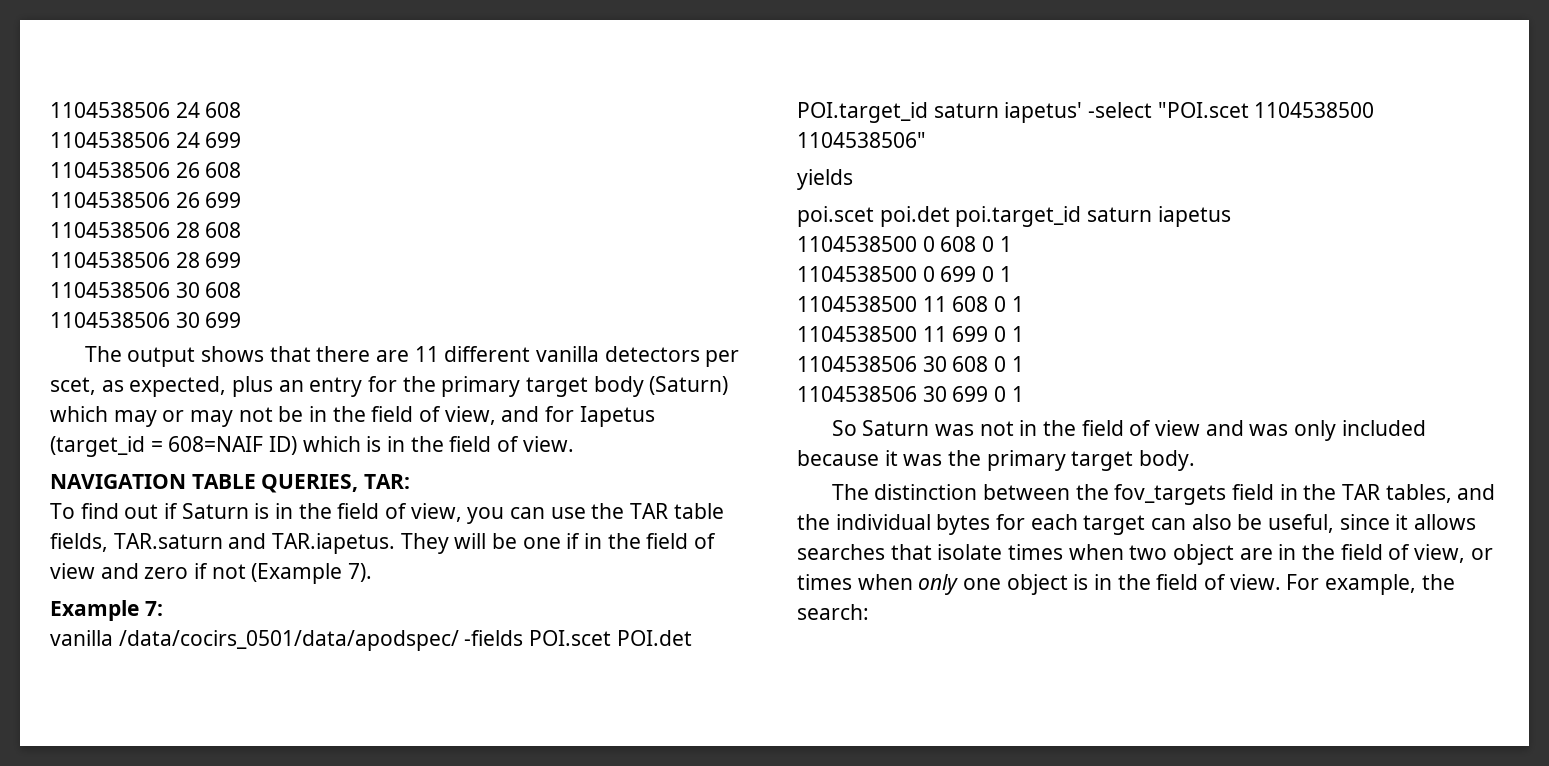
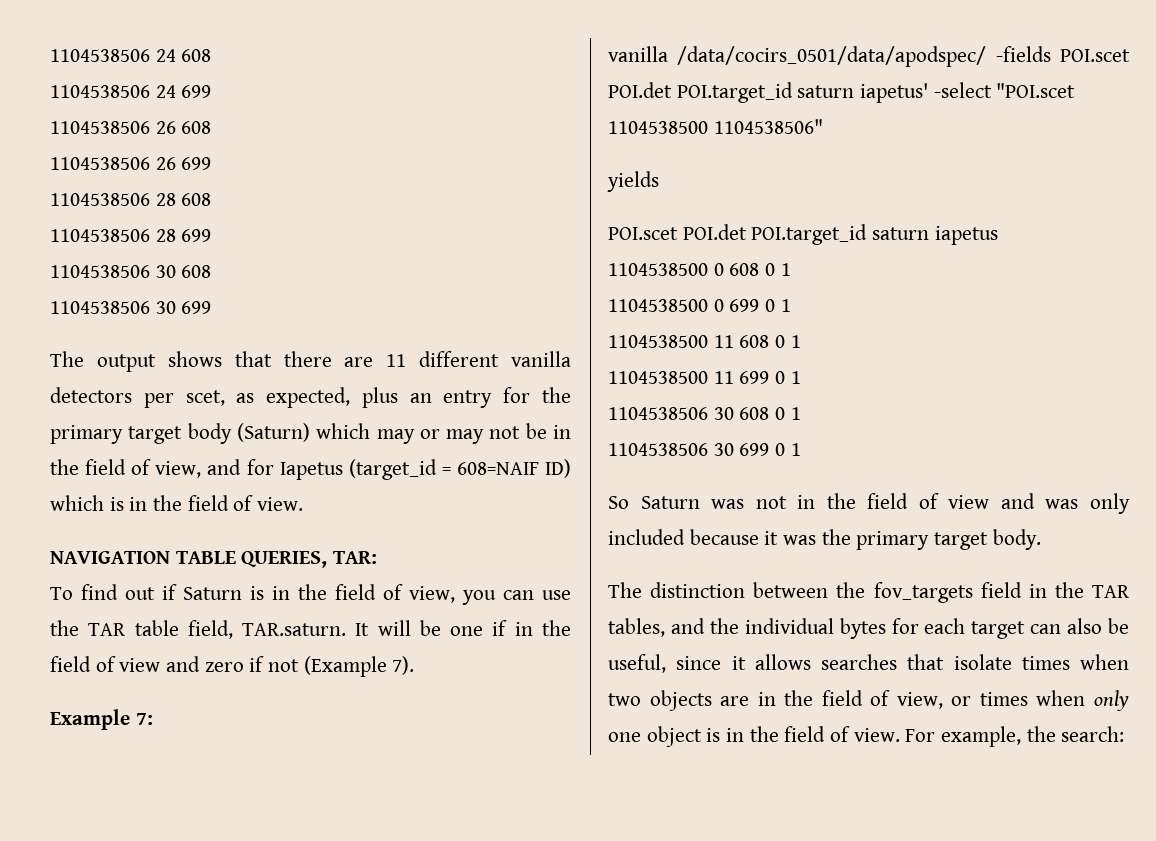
[50,533,449,554] fields, TAR.saturn and TAR.iapetus. They -> [187,620,370,639] field, TAR.saturn. It
[797,206,1082,227] poi.scet poi.det poi.target_id -> [608,224,868,245] POI.scet POI.det POI.target_id
[1173,544,1235,565] object -> [649,690,712,711] objects

